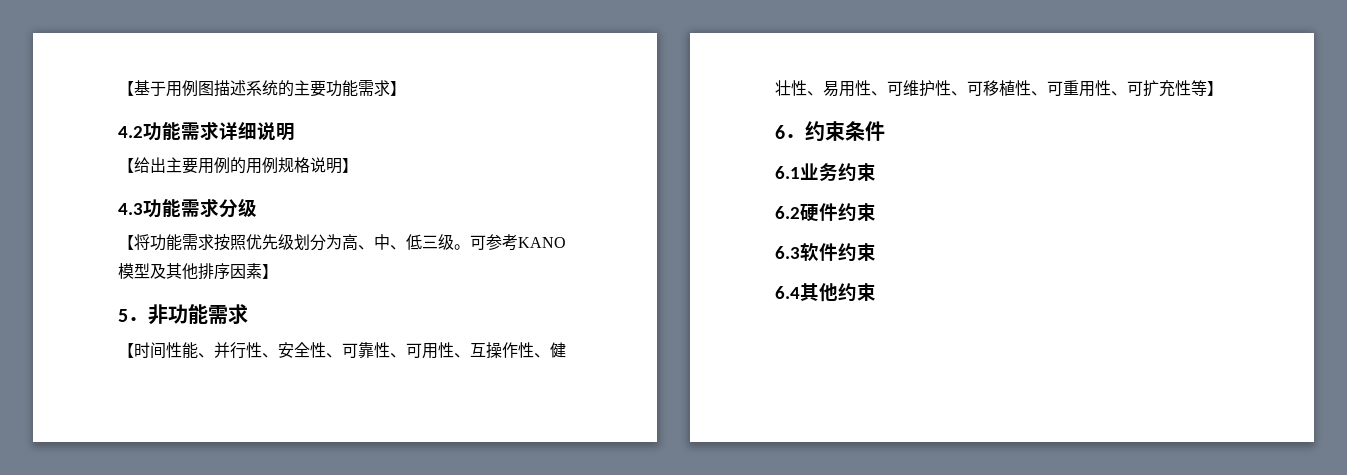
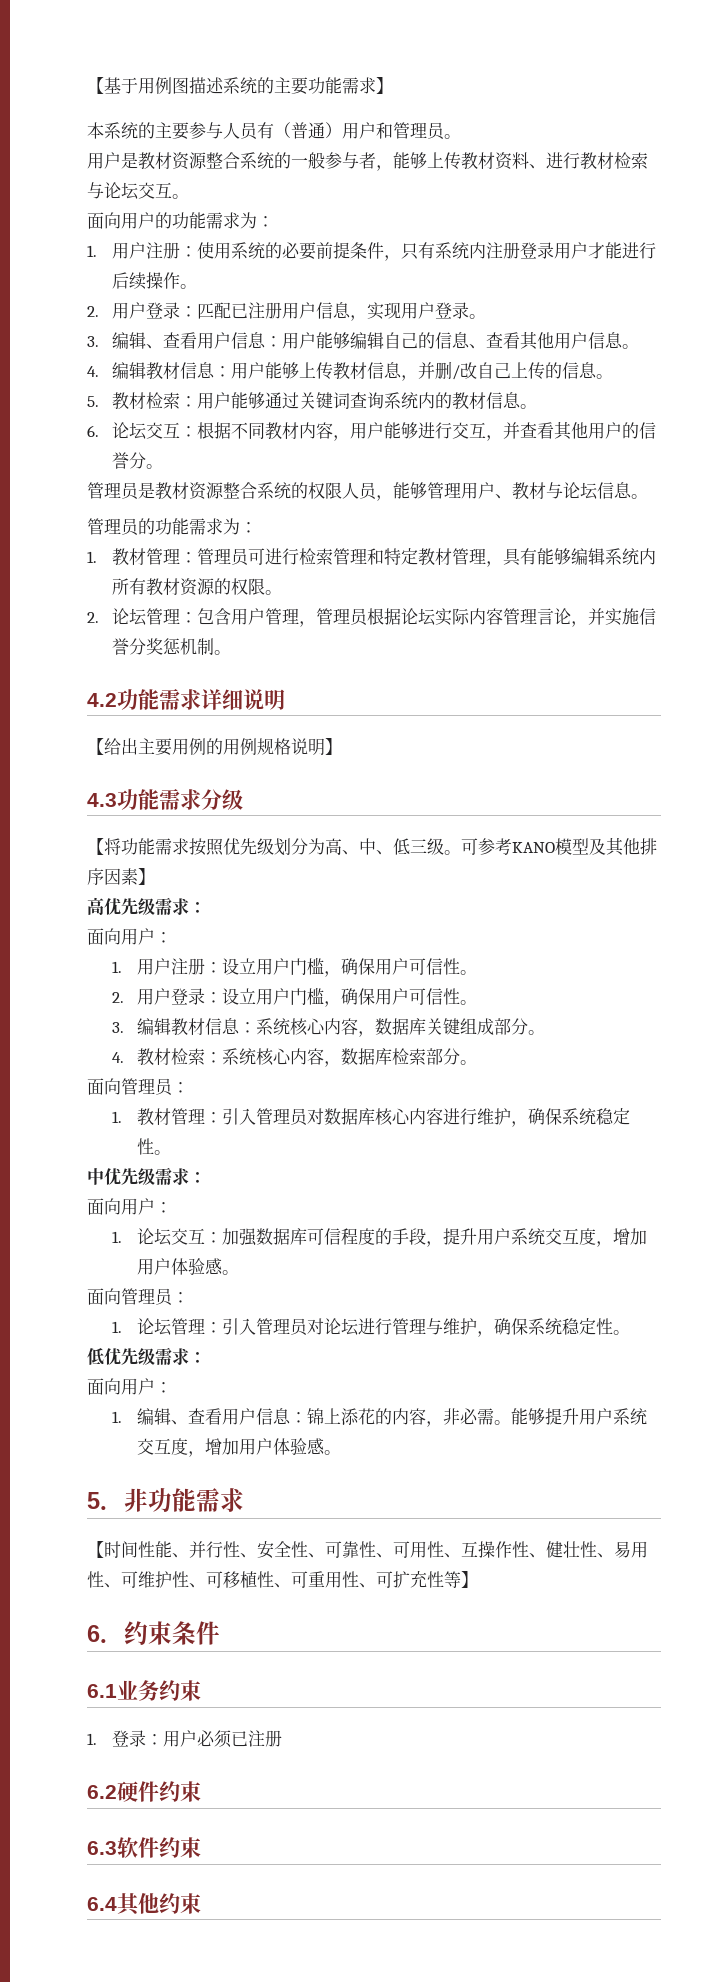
(406, 88) none -> [87,122,461,140] [87,152,648,171] [87,182,189,200] [87,212,274,229] [87,242,656,261] [111,272,197,290] [87,302,486,321] [87,331,639,350] [87,361,613,381] [87,392,537,410] [87,421,656,441] [111,452,163,469] [87,482,648,501] [87,518,257,536] [87,548,656,567] [111,578,282,596] [87,608,656,627] [111,638,231,655] // 本系统的主要参与人员有（普通）用户和管理员。 // 用户是教材资源整合系统的一般参与者，能够上传教材资料、进行教材检索与论坛交互。 // 面向用户的功能需求为： // 1.用户注册：使用系统的必要前提条件，只有系统内注册登录用户才能进行后续操作。 // 2.用户登录：匹配已注册用户信息，实现用户登录。 // 3.编辑、查看用户信息：用户能够编辑自己的信息、查看其他用户信息。 // 4.编辑教材信息：用户能够上传教材信息，并删/改自己上传的信息。 // 5.教材检索：用户能够通过关键词查询系统内的教材信息。 // 6.论坛交互：根据不同教材内容，用户能够进行交互，并查看其他用户的信誉分。 // 管理员是教材资源整合系统的权限人员，能够管理用户、教材与论坛信息。 // 管理员的功能需求为： // 1.教材管理：管理员可进行检索管理和特定教材管理，具有能够编辑系统内所有教材资源的权限。 // 2.论坛管理：包含用户管理，管理员根据论坛实际内容管理言论，并实施信誉分奖惩机制。
(278, 271) none -> [87,897,206,916] [87,928,172,945] [111,957,477,977] [111,987,477,1007] [111,1018,545,1037] [111,1048,477,1067] [87,1078,189,1096] [111,1108,630,1127] [136,1138,171,1155] [87,1167,206,1186] [87,1198,172,1215] [111,1228,647,1247] [136,1258,239,1275] [87,1288,189,1306] [111,1318,630,1337] [87,1347,206,1366] [87,1378,172,1395] [111,1408,647,1427] [136,1438,341,1457] // 高优先级需求： // 面向用户： // 1.用户注册：设立用户门槛，确保用户可信性。 // 2.用户登录：设立用户门槛，确保用户可信性。 // 3.编辑教材信息：系统核心内容，数据库关键组成部分。 // 4.教材检索：系统核心内容，数据库检索部分。 // 面向管理员： // 1.教材管理：引入管理员对数据库核心内容进行维护，确保系统稳定性。 // 中优先级需求： // 面向用户： // 1.论坛交互：加强数据库可信程度的手段，提升用户系统交互度，增加用户体验感。 // 面向管理员： // 1.论坛管理：引入管理员对论坛进行管理与维护，确保系统稳定性。 // 低优先级需求： // 面向用户： // 1.编辑、查看用户信息：锦上添花的内容，非必需。能够提升用户系统交互度，增加用户体验感。
(876, 172) none -> [87,1730,282,1748] // 1.登录：用户必须已注册

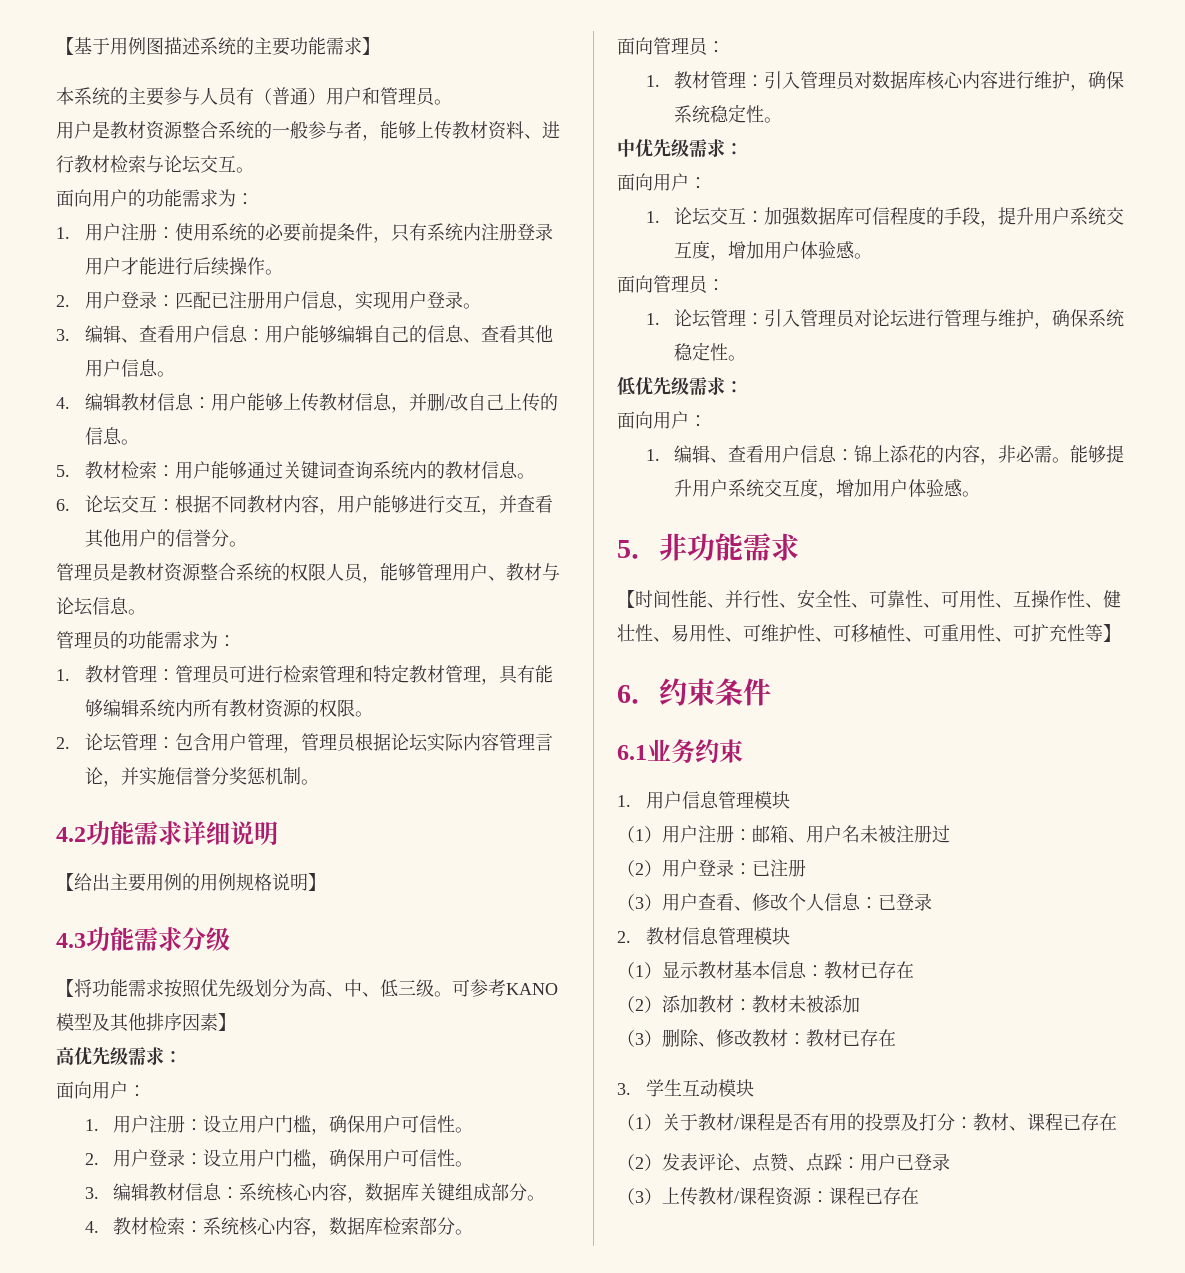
[111,1730,282,1748] [87,1781,201,1802] [87,1837,201,1858] [87,1892,201,1916] 登录：用户必须已注册 // 6.2硬件约束 // 6.3软件约束 // 6.4其他约束 -> [645,791,790,809] [617,825,950,843] [617,859,806,877] [617,893,932,911] [617,927,790,945] [617,961,914,979] [617,995,860,1013] [617,1029,896,1047] [617,1079,754,1097] [617,1113,1117,1131] [617,1153,950,1172] [617,1187,919,1206] 用户信息管理模块 // （1）用户注册：邮箱、用户名未被注册过 // （2）用户登录：已注册 // （3）用户查看、修改个人信息：已登录 // 2.教材信息管理模块 // （1）显示教材基本信息：教材已存在 // （2）添加教材：教材未被添加 // （3）删除、修改教材：教材已存在 // 3.学生互动模块 // （1）关于教材/课程是否有用的投票及打分：教材、课程已存在 // （2）发表评论、点赞、点踩：用户已登录 // （3）上传教材/课程资源：课程已存在

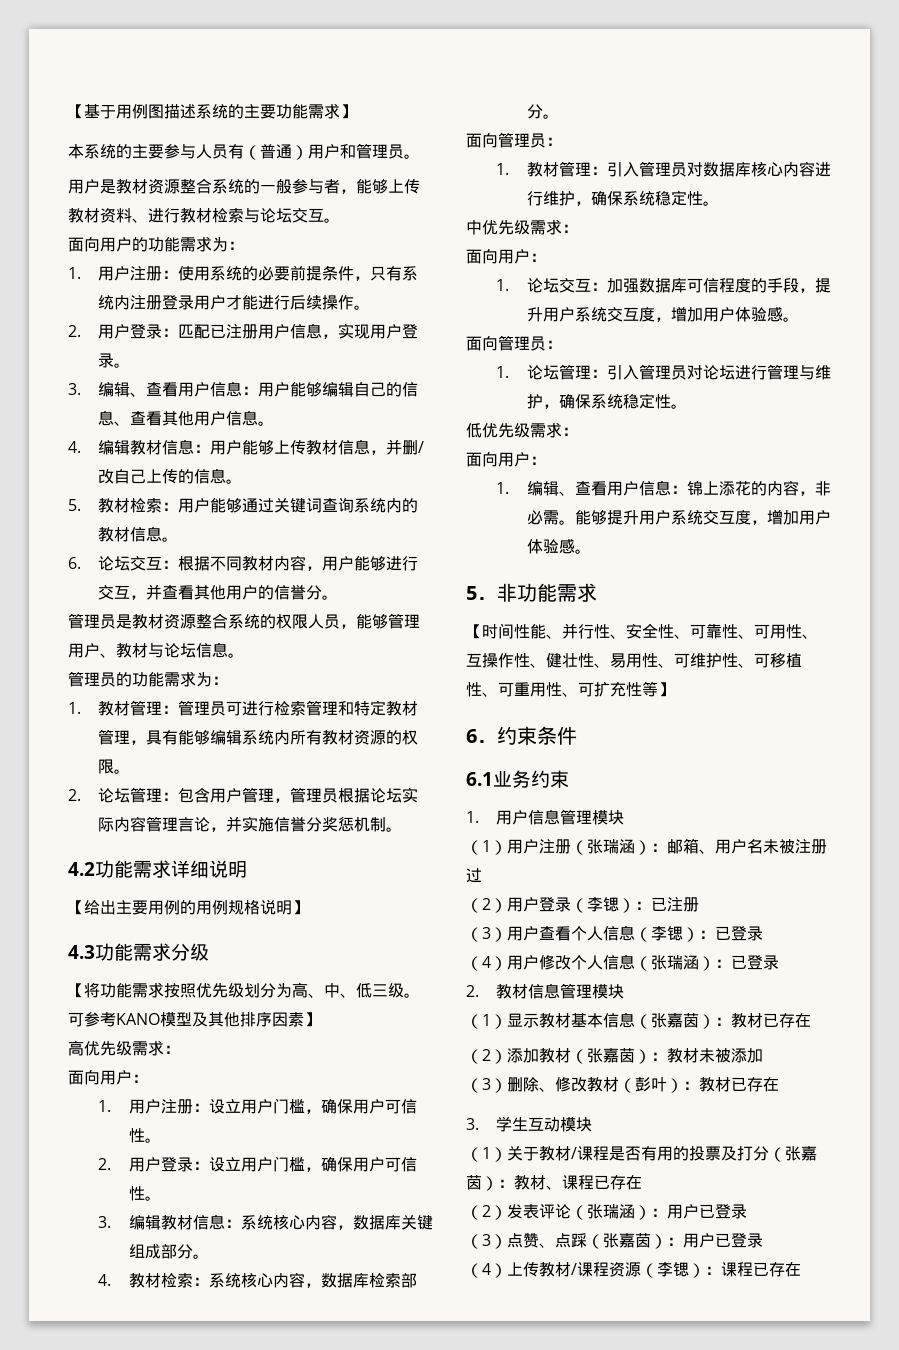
(734, 834) none -> [571,839,651,855] （张瑞涵）
(734, 868) none -> [571,897,635,913] （李锶）
[734,906,752,911] 、 -> [571,925,763,942] [466,955,539,971] 个人信息（李锶）：已登录 // （4）用户
(861, 902) none -> [635,955,715,971] （张瑞涵）
(807, 970) none -> [635,1013,715,1029] （张嘉茵）
(734, 1004) none -> [571,1048,651,1064] （张嘉茵）
(788, 1038) none -> [619,1077,683,1093] （彭叶）
(955, 1122) none -> [769,1146,817,1162] [466,1175,498,1191] （张嘉茵）
[734,1153,950,1172] [617,1188,644,1205] 、点赞、点踩：用户已登录 // （3 -> [571,1204,747,1220] [466,1232,763,1249] [466,1263,491,1278] （张瑞涵）：用户已登录 // （3）点赞、点踩（张嘉茵）：用户已登录 // （4
(812, 1196) none -> [641,1262,705,1278] （李锶）

